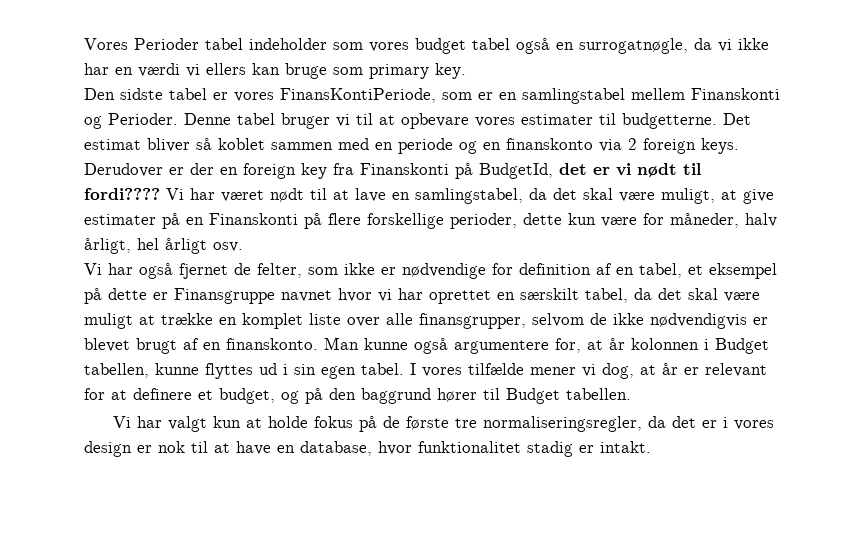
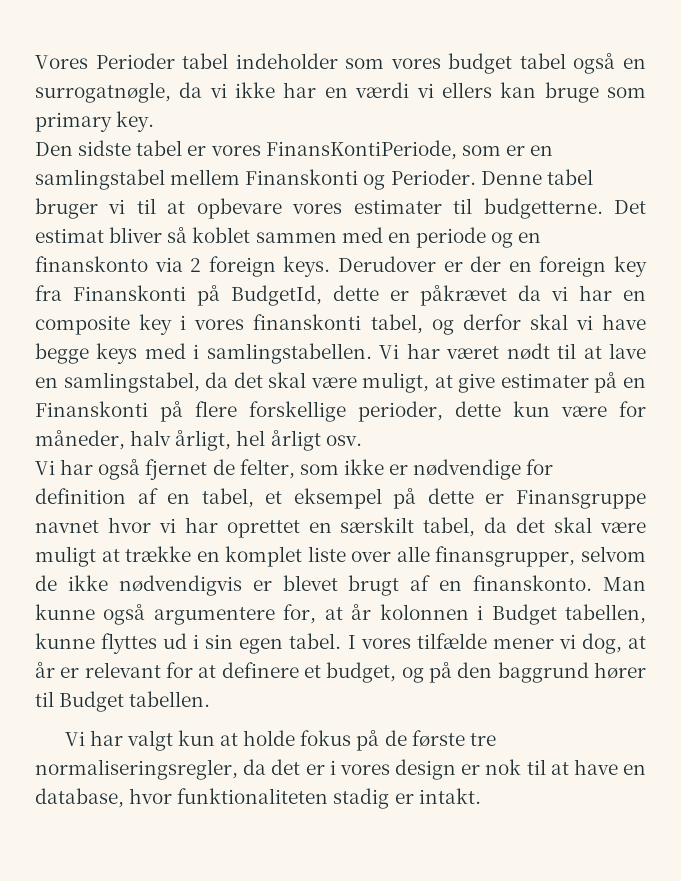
[559,163,701,178] [84,188,160,200] det er vi nødt til fordi???? -> [333,285,646,306] [35,314,647,335] [35,343,372,364] dette er påkrævet da vi har en composite key i vores finanskonti tabel, og derfor skal vi have begge keys med i samlingstabellen.
[418,441,521,453] funktionalitet -> [177,788,329,804] funktionaliteten

